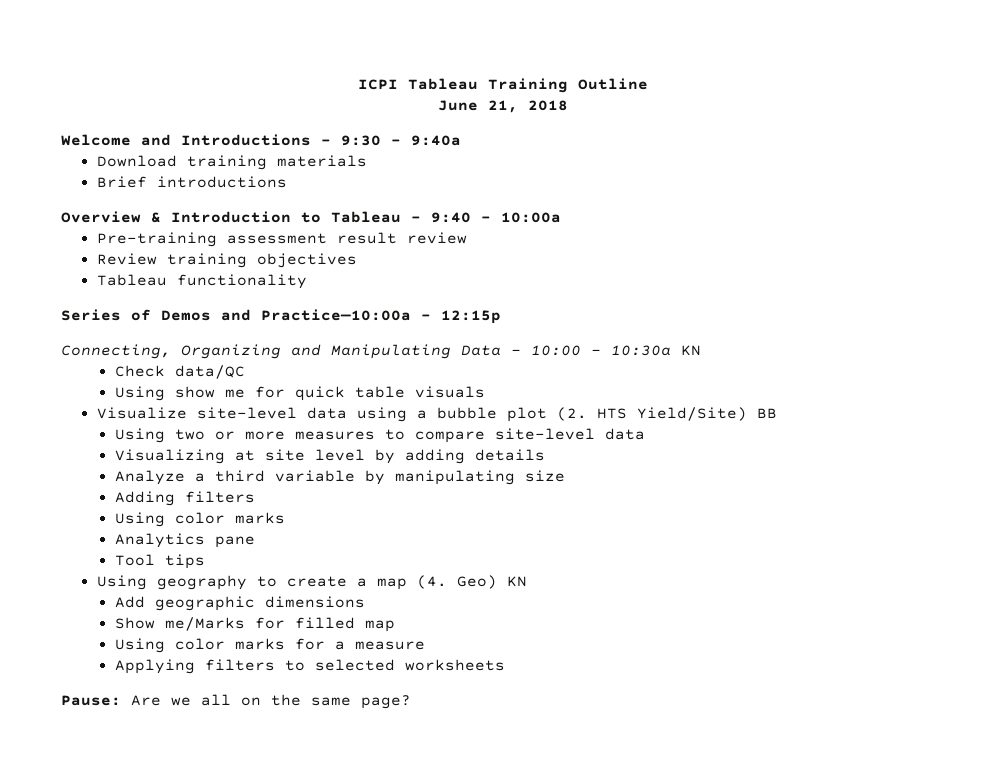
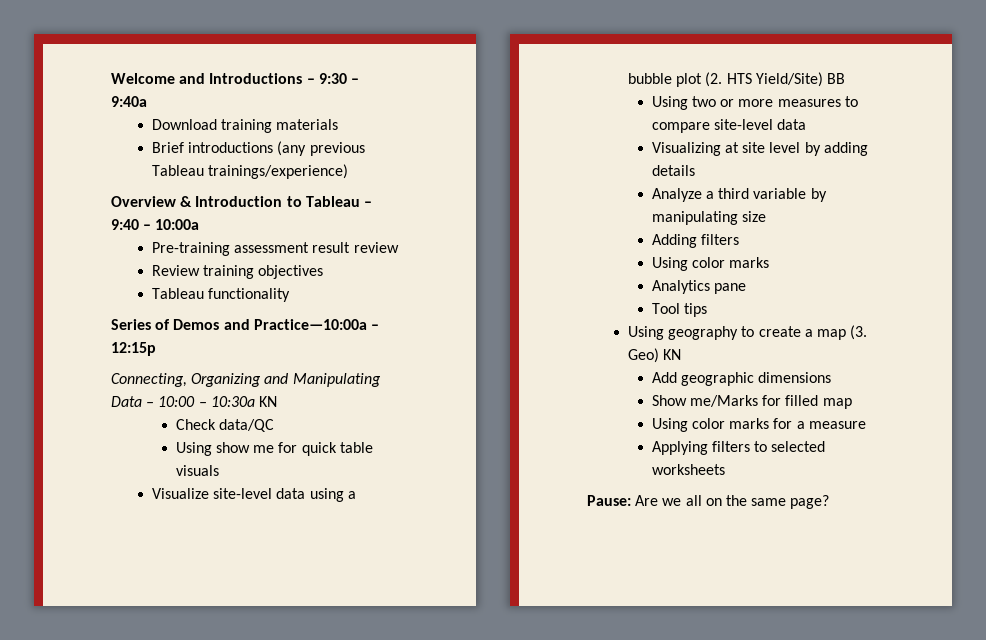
[358,78,648,93] [438,100,568,113] ICPI Tableau Training Outline // June 21, 2018 // -> (111, 78) none
(287, 182) none -> [277,141,365,156] [151,164,349,179] (any previous Tableau trainings/experience)
[416,575,447,589] (4. -> [850,325,868,340] (3.

